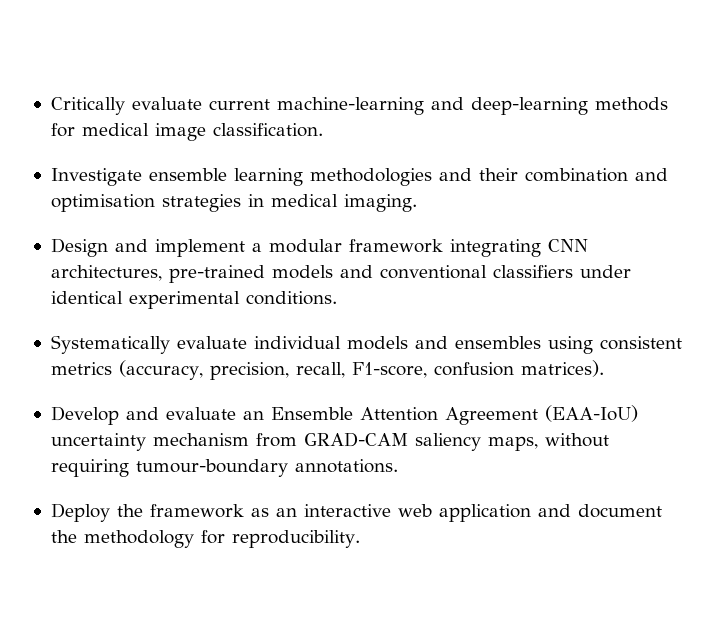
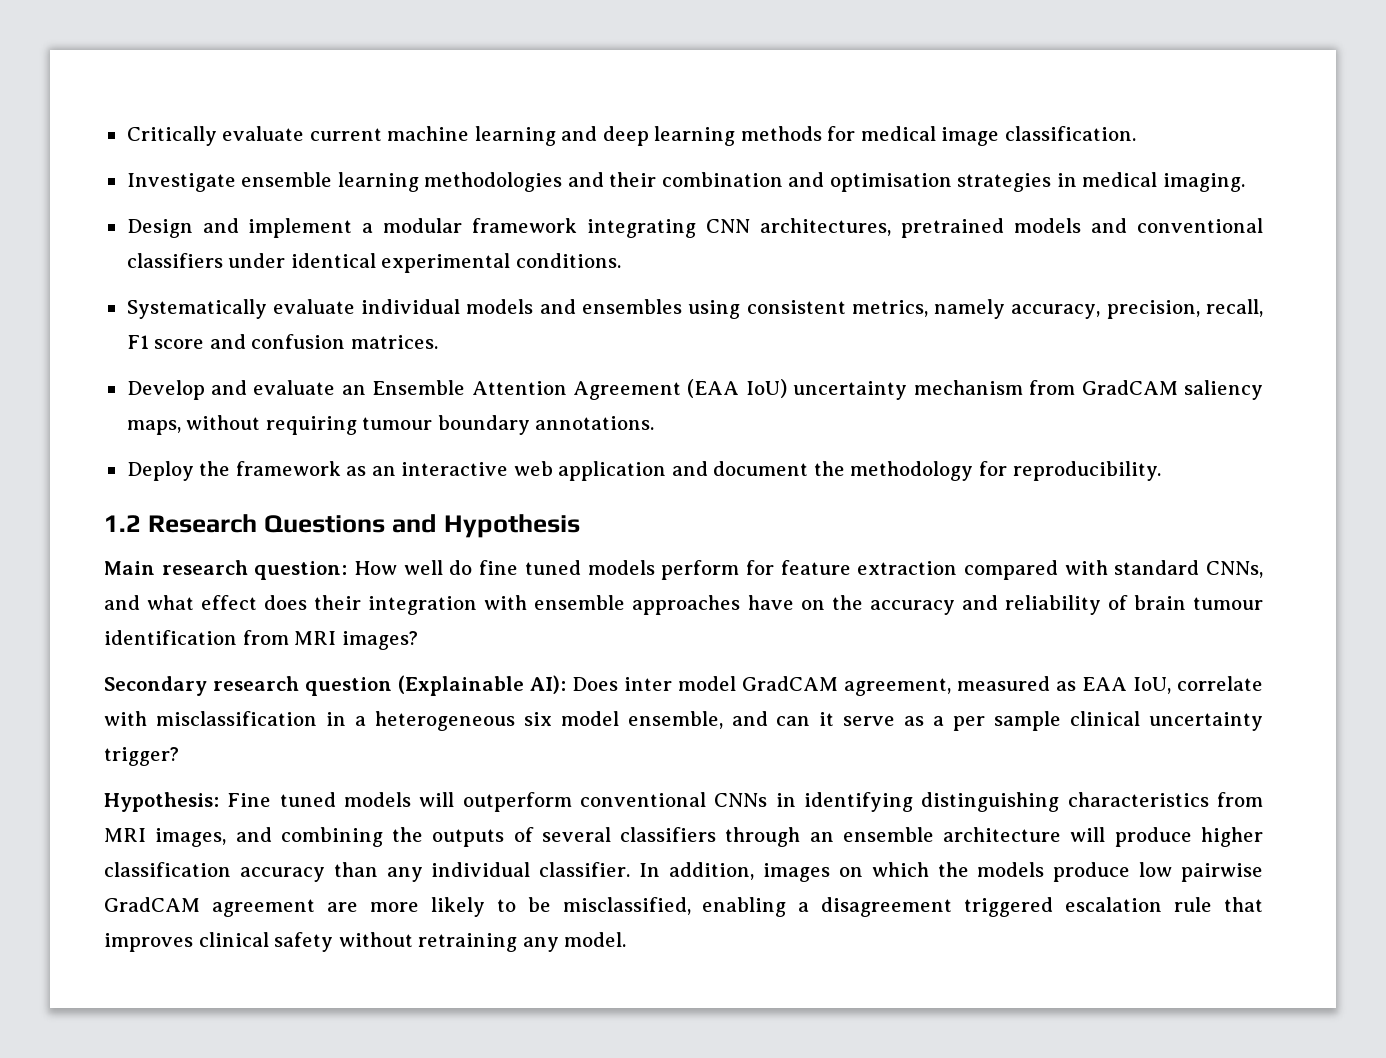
[276,97,588,115] machine-learning and deep-learning -> [387,126,736,146] machine learning and deep learning
[168,265,265,283] pre-trained -> [901,218,1005,238] pretrained
[50,360,604,380] metrics (accuracy, precision, recall, F1-score, confusion matrices). -> [851,299,1263,319] [126,334,438,349] metrics, namely accuracy, precision, recall, F1 score and confusion matrices.
[544,405,638,422] (EAA-IoU) -> [687,379,787,398] (EAA IoU)
[303,432,408,447] GRAD-CAM -> [1081,380,1178,395] GradCAM
[135,459,288,477] tumour-boundary -> [362,415,530,435] tumour boundary
(360, 539) none -> [104,514,580,538] [104,560,1263,580] [104,595,1263,615] [104,630,418,650] [104,675,1263,696] [104,711,1264,731] [104,747,179,766] [104,792,1263,812] [104,827,1263,847] [104,862,1264,882] [104,897,1263,917] [104,932,627,952] // 1.2 Research Questions and Hypothesis // Main research question: How well do fine tuned models perform for feature extraction compared with standard CNNs, and what effect does their integration with ensemble approaches have on the accuracy and reliability of brain tumour identification from MRI images? // Secondary research question (Explainable AI): Does inter model GradCAM agreement, measured as EAA IoU, correlate with misclassification in a heterogeneous six model ensemble, and can it serve as a per sample clinical uncertainty trigger? // Hypothesis: Fine tuned models will outperform conventional CNNs in identifying distinguishing characteristics from MRI images, and combining the outputs of several classifiers through an ensemble architecture will produce higher classification accuracy than any individual classifier. In addition, images on which the models produce low pairwise GradCAM agreement are more likely to be misclassified, enabling a disagreement triggered escalation rule that improves clinical safety without retraining any model.

